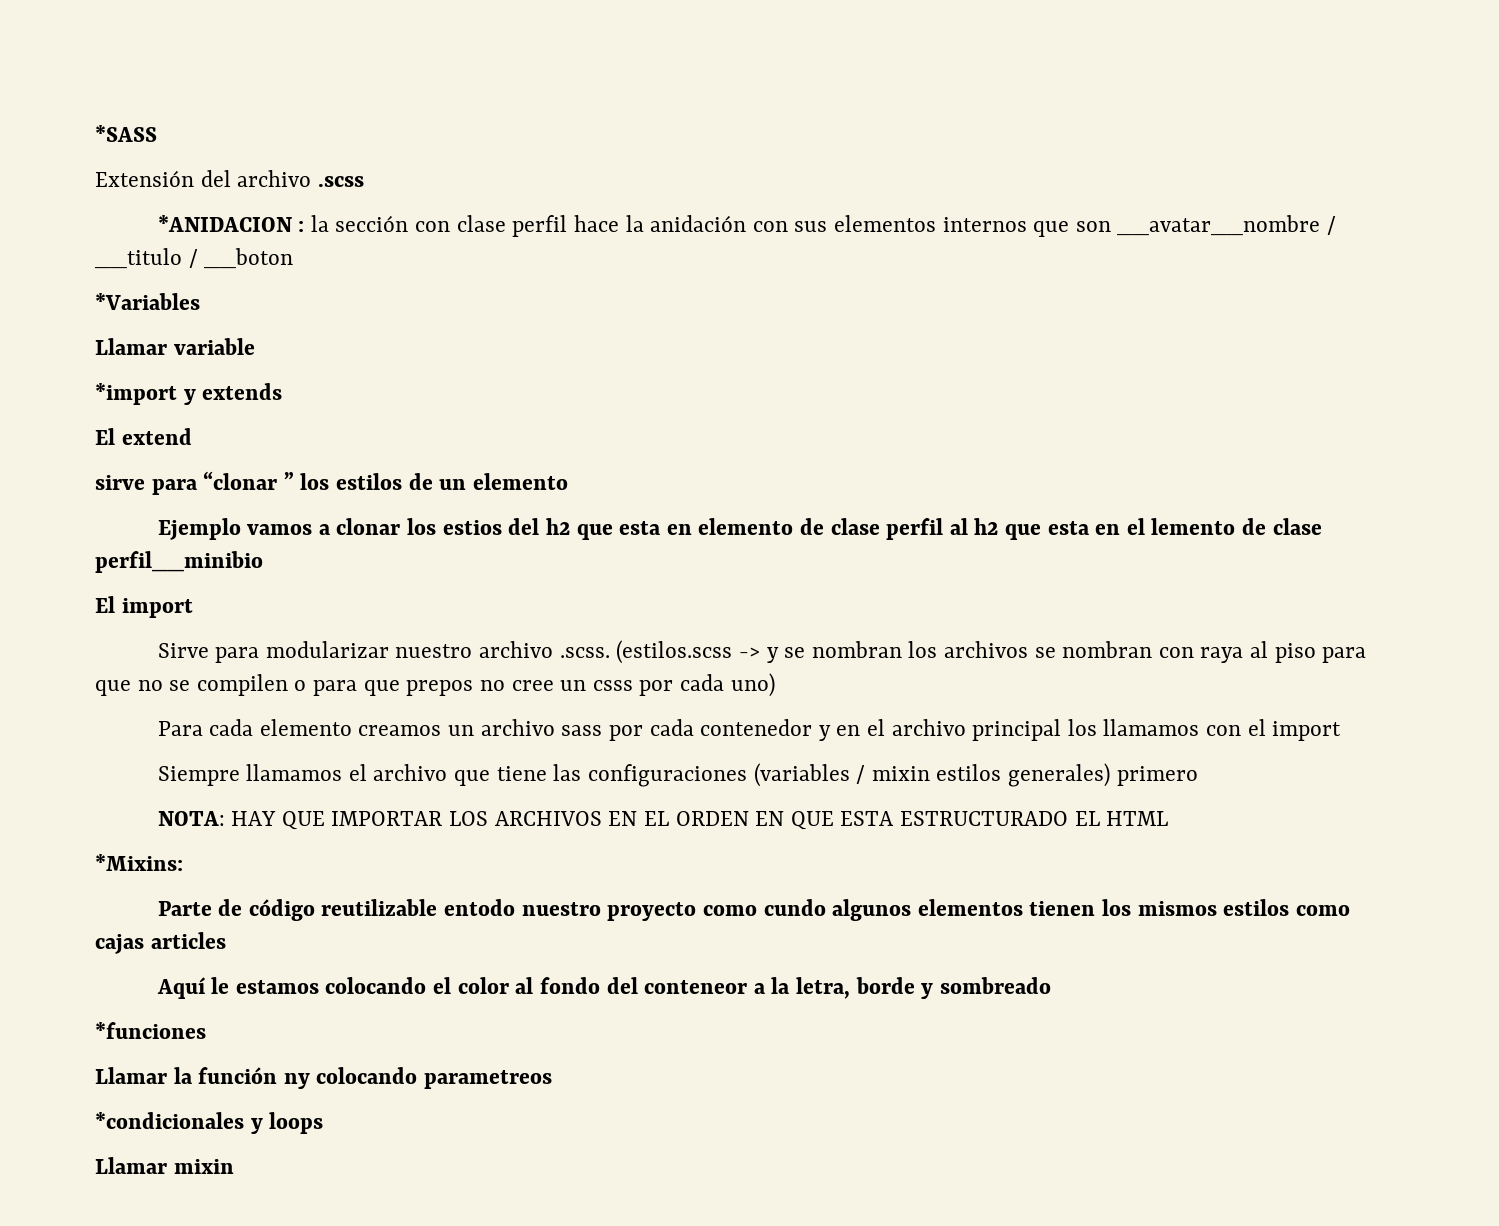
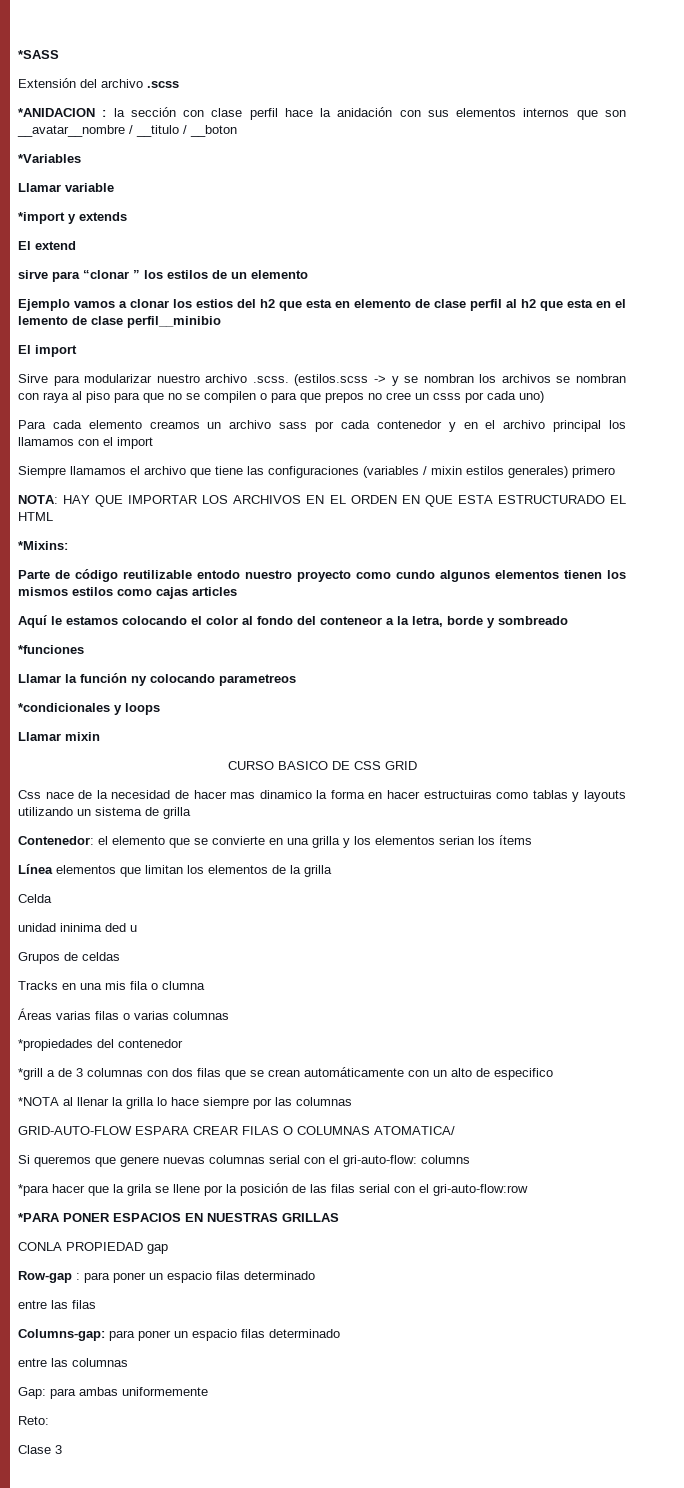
(234, 1166) none -> [227,761,417,770] [18,790,626,802] [18,807,191,819] [18,835,532,848] [18,864,332,877] [18,894,52,903] [18,923,137,932] [18,952,120,964] [18,981,205,990] [18,1008,229,1020] [18,1039,183,1051] [18,1067,553,1080] [18,1097,352,1109] [18,1126,455,1135] [18,1155,470,1167] [18,1183,528,1196] [18,1213,339,1222] [18,1242,168,1254] [18,1271,315,1283] [18,1300,96,1309] [18,1329,340,1341] [18,1358,128,1367] [18,1387,208,1399] [18,1416,49,1425] [18,1445,62,1454] // CURSO BASICO DE CSS GRID // Css nace de la necesidad de hacer mas dinamico la forma en hacer estructuiras como tablas y layouts utilizando un sistema de grilla // Contenedor: el elemento que se convierte en una grilla y los elementos serian los ítems // Línea elementos que limitan los elementos de la grilla // Celda // unidad ininima ded u // Grupos de celdas // Tracks en una mis fila o clumna // Áreas varias filas o varias columnas // *propiedades del contenedor // *grill a de 3 columnas con dos filas que se crean automáticamente con un alto de especifico // *NOTA al llenar la grilla lo hace siempre por las columnas // GRID-AUTO-FLOW ESPARA CREAR FILAS O COLUMNAS ATOMATICA/ // Si queremos que genere nuevas columnas serial con el gri-auto-flow: columns // *para hacer que la grila se llene por la posición de las filas serial con el gri-auto-flow:row // *PARA PONER ESPACIOS EN NUESTRAS GRILLAS // CONLA PROPIEDAD gap // Row-gap : para poner un espacio filas determinado // entre las filas // Columns-gap: para poner un espacio filas determinado // entre las columnas // Gap: para ambas uniformemente // Reto: // Clase 3

